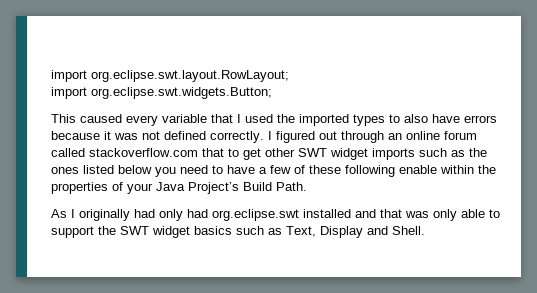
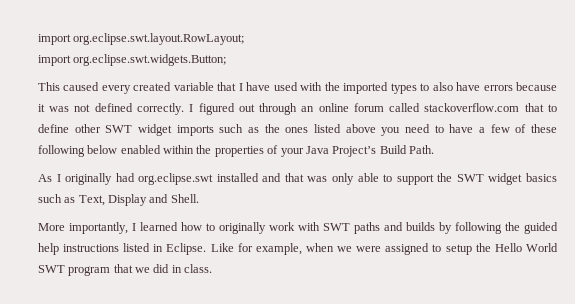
(158, 120) none -> [133,82,172,91] created
[244,114,273,123] used -> [246,82,323,91] have used with
[242,148,261,160] get -> [37,124,69,133] define
[117,165,152,174] below -> [345,124,376,133] above
[398,165,437,174] enable -> [87,145,161,154] below enabled
[158,209,208,221] only had -> (135, 177) none
(425, 230) none -> [37,222,559,234] [37,243,559,255] [37,264,213,276] // More importantly, I learned how to originally work with SWT paths and builds by following the guided help instructions listed in Eclipse. Like for example, when we were assigned to setup the Hello World SWT program that we did in class.

